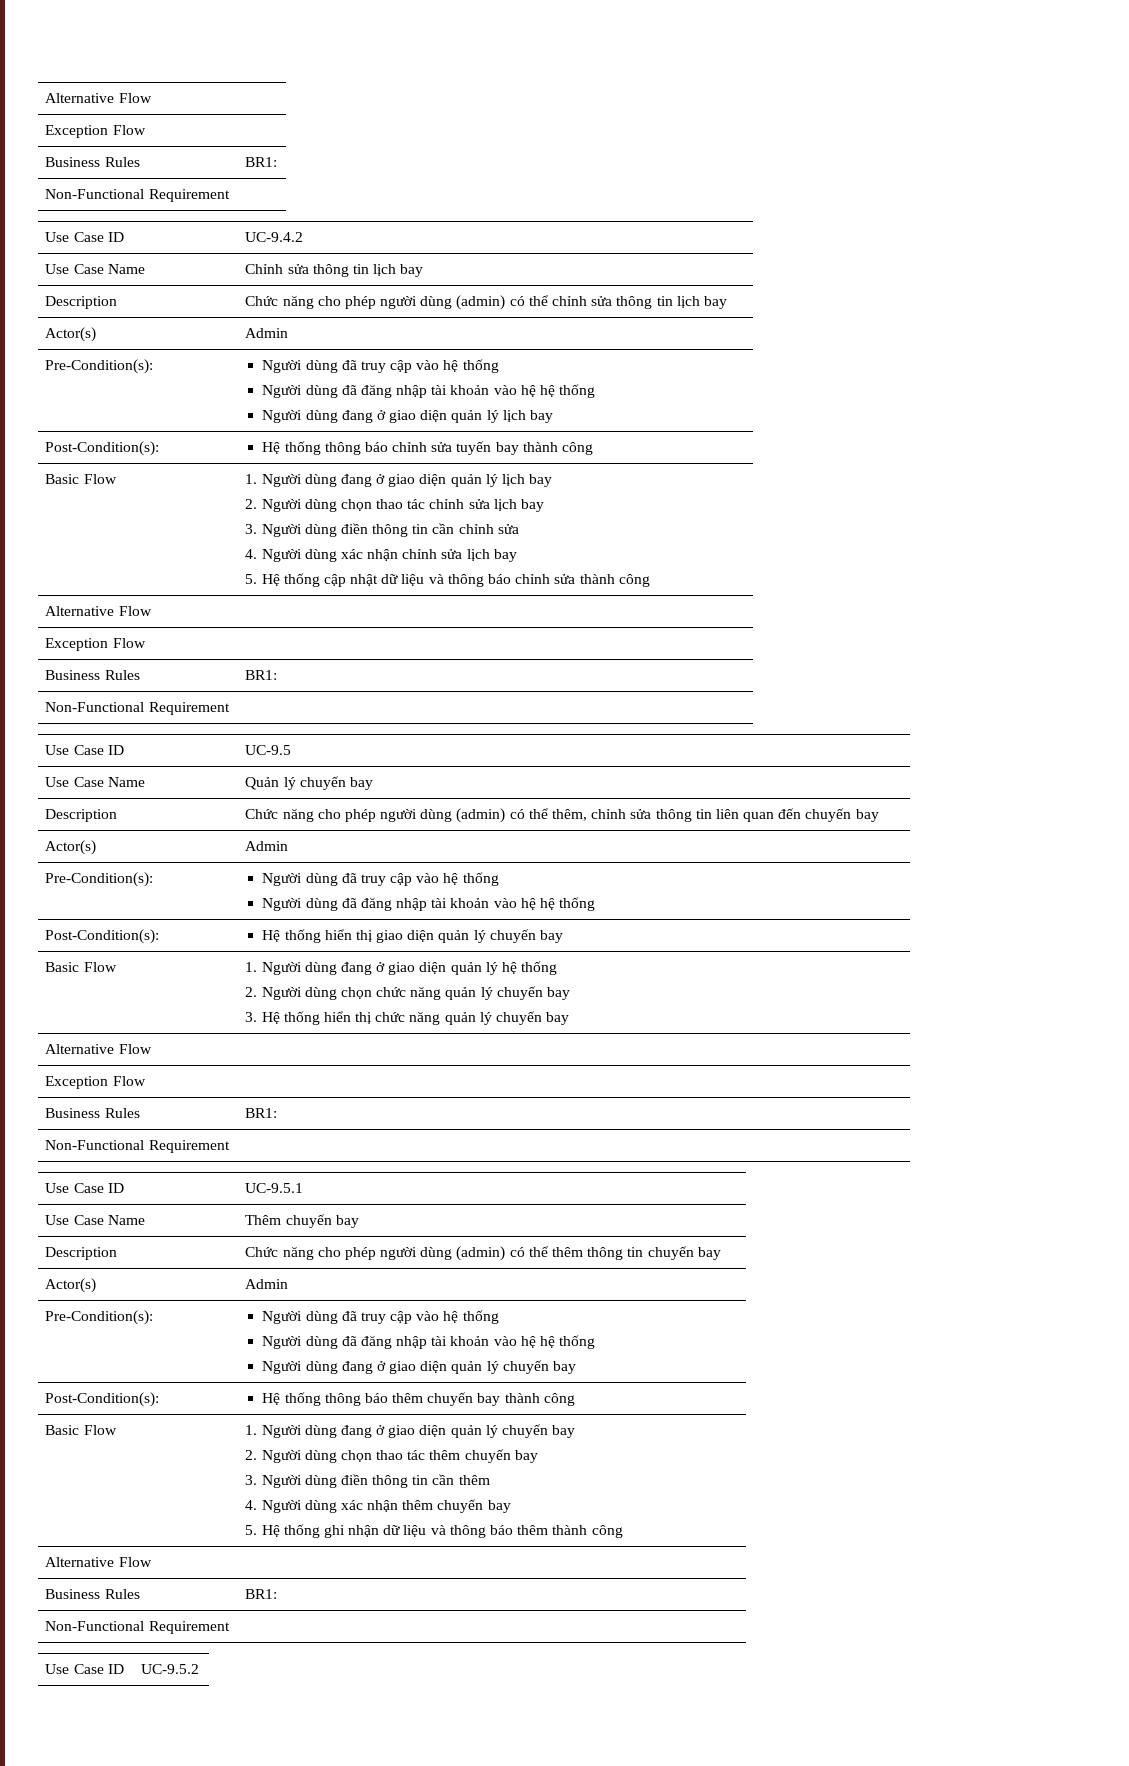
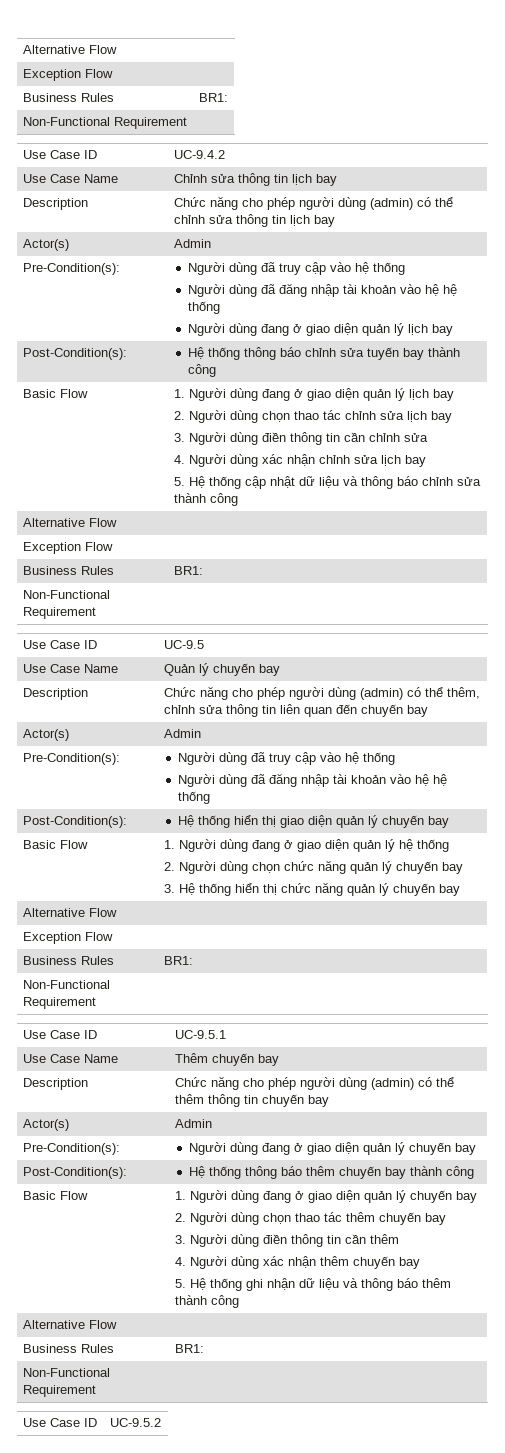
[341,1310,499,1324] [262,1335,596,1349] [262,1361,338,1374] đã truy cập vào hệ thống // Người dùng đã đăng nhập tài khoản vào hệ hệ thống // Người dùng -> (258, 1148) none

